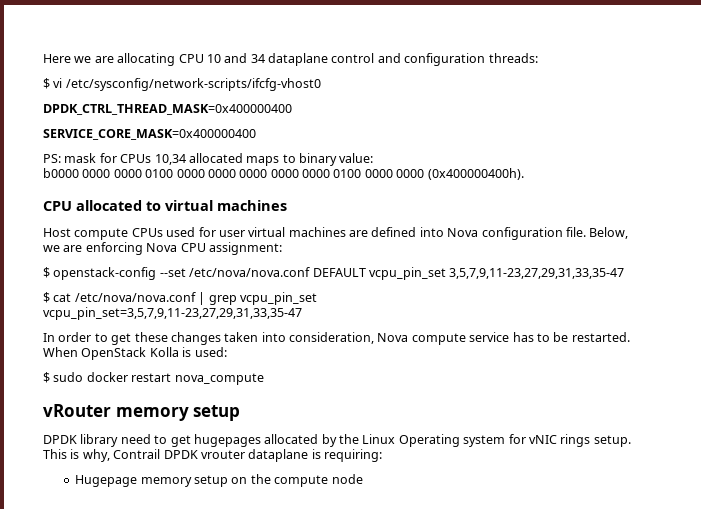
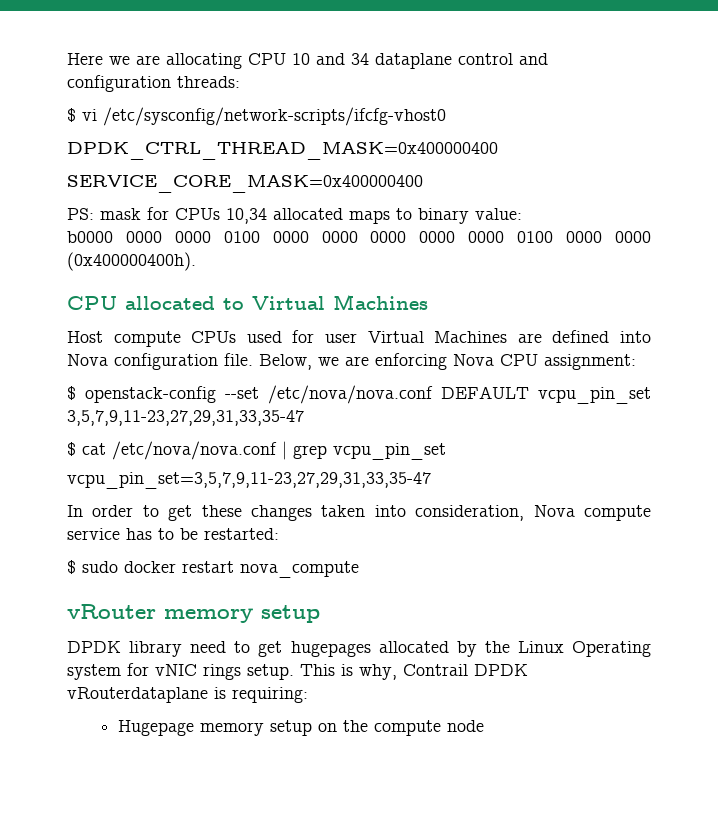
[165,200,287,211] virtual machines -> [252,294,428,310] Virtual Machines
[248,227,346,237] virtual machines -> [367,331,508,343] Virtual Machines
[571,332,630,342] [43,347,227,360] restarted. When OpenStack Kolla is used: -> [204,528,279,540] restarted:
[200,449,309,462] vrouter dataplane -> [67,687,208,703] vRouterdataplane

